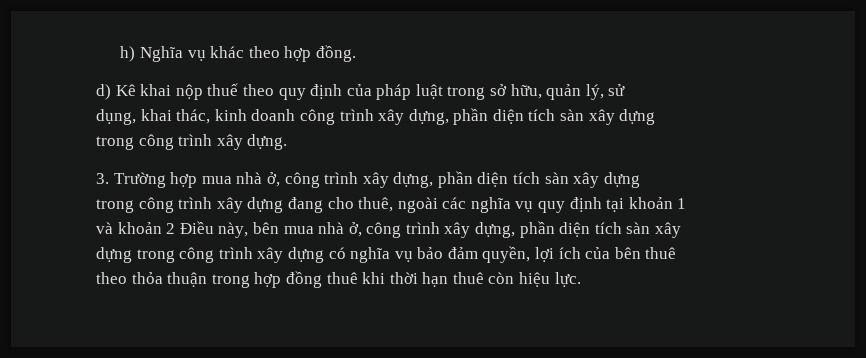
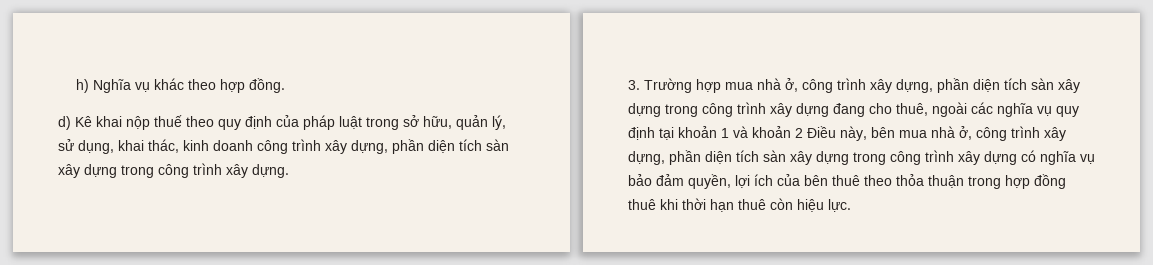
(626, 90) // -> (74, 145) none
(656, 117) // -> (117, 171) none
(640, 180) // -> (661, 110) none
(687, 203) // -> (729, 133) none
(682, 230) // -> (812, 158) none
(677, 253) // -> (860, 180) none

